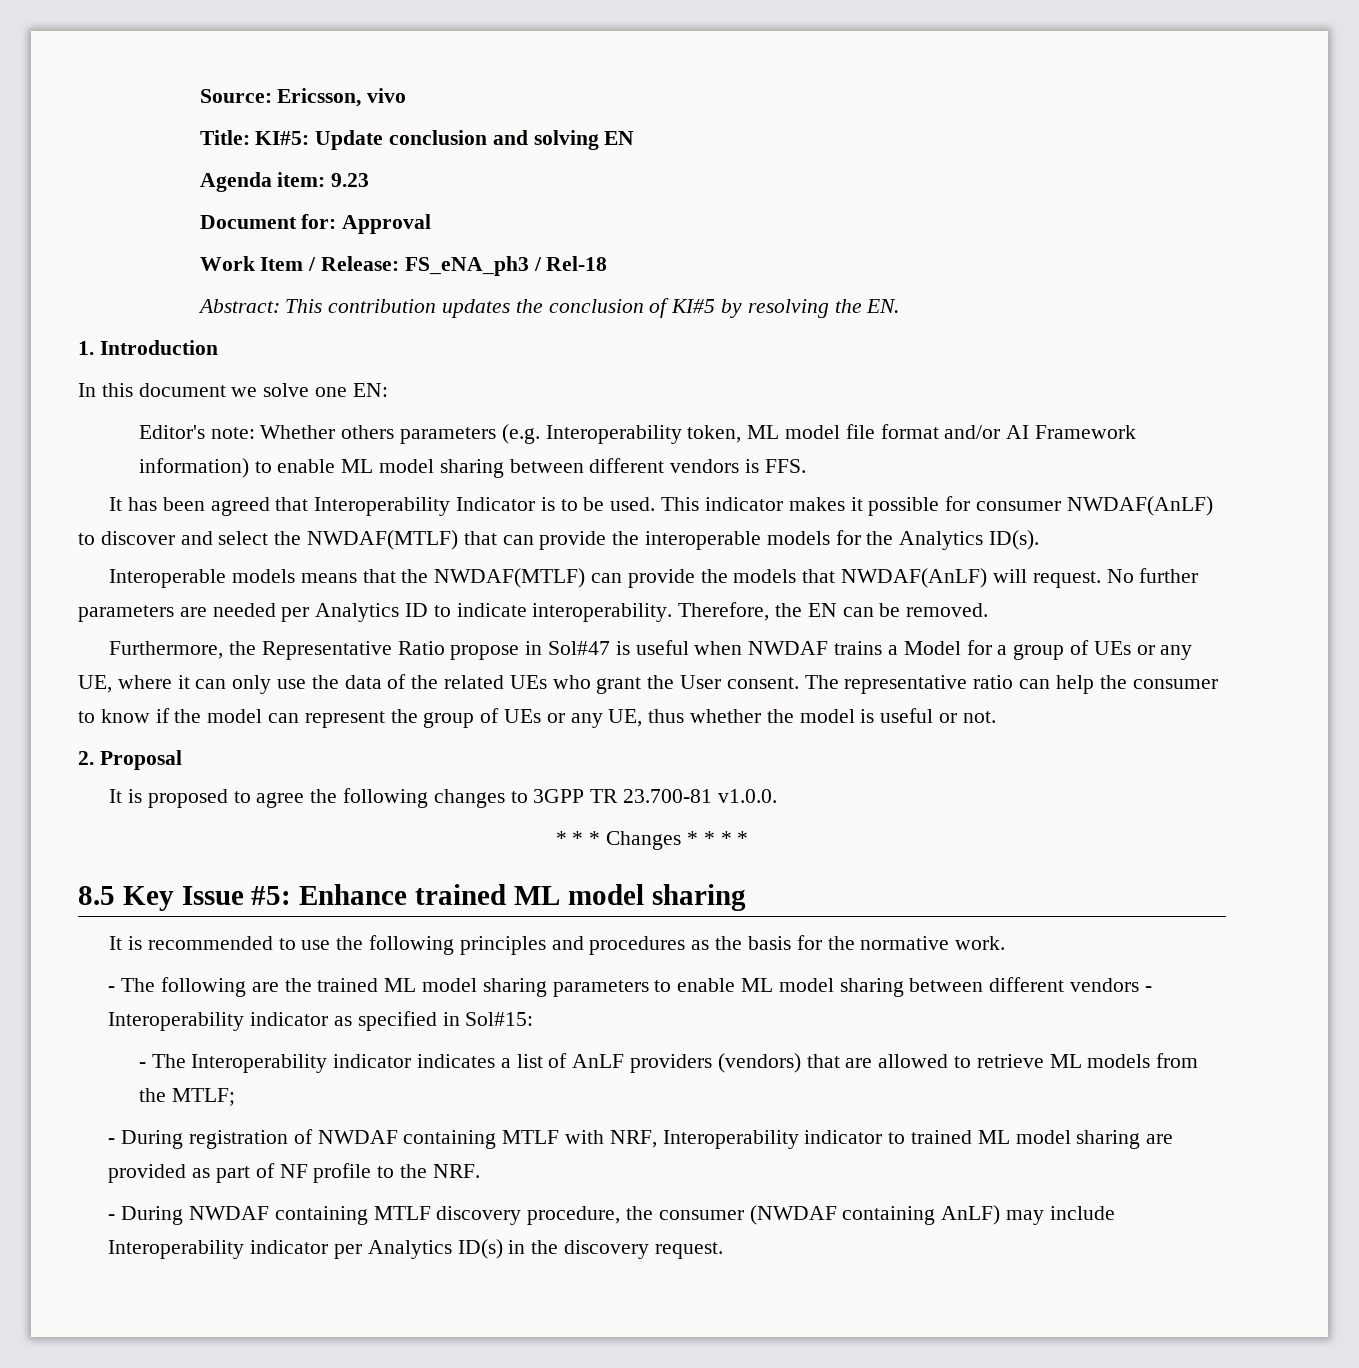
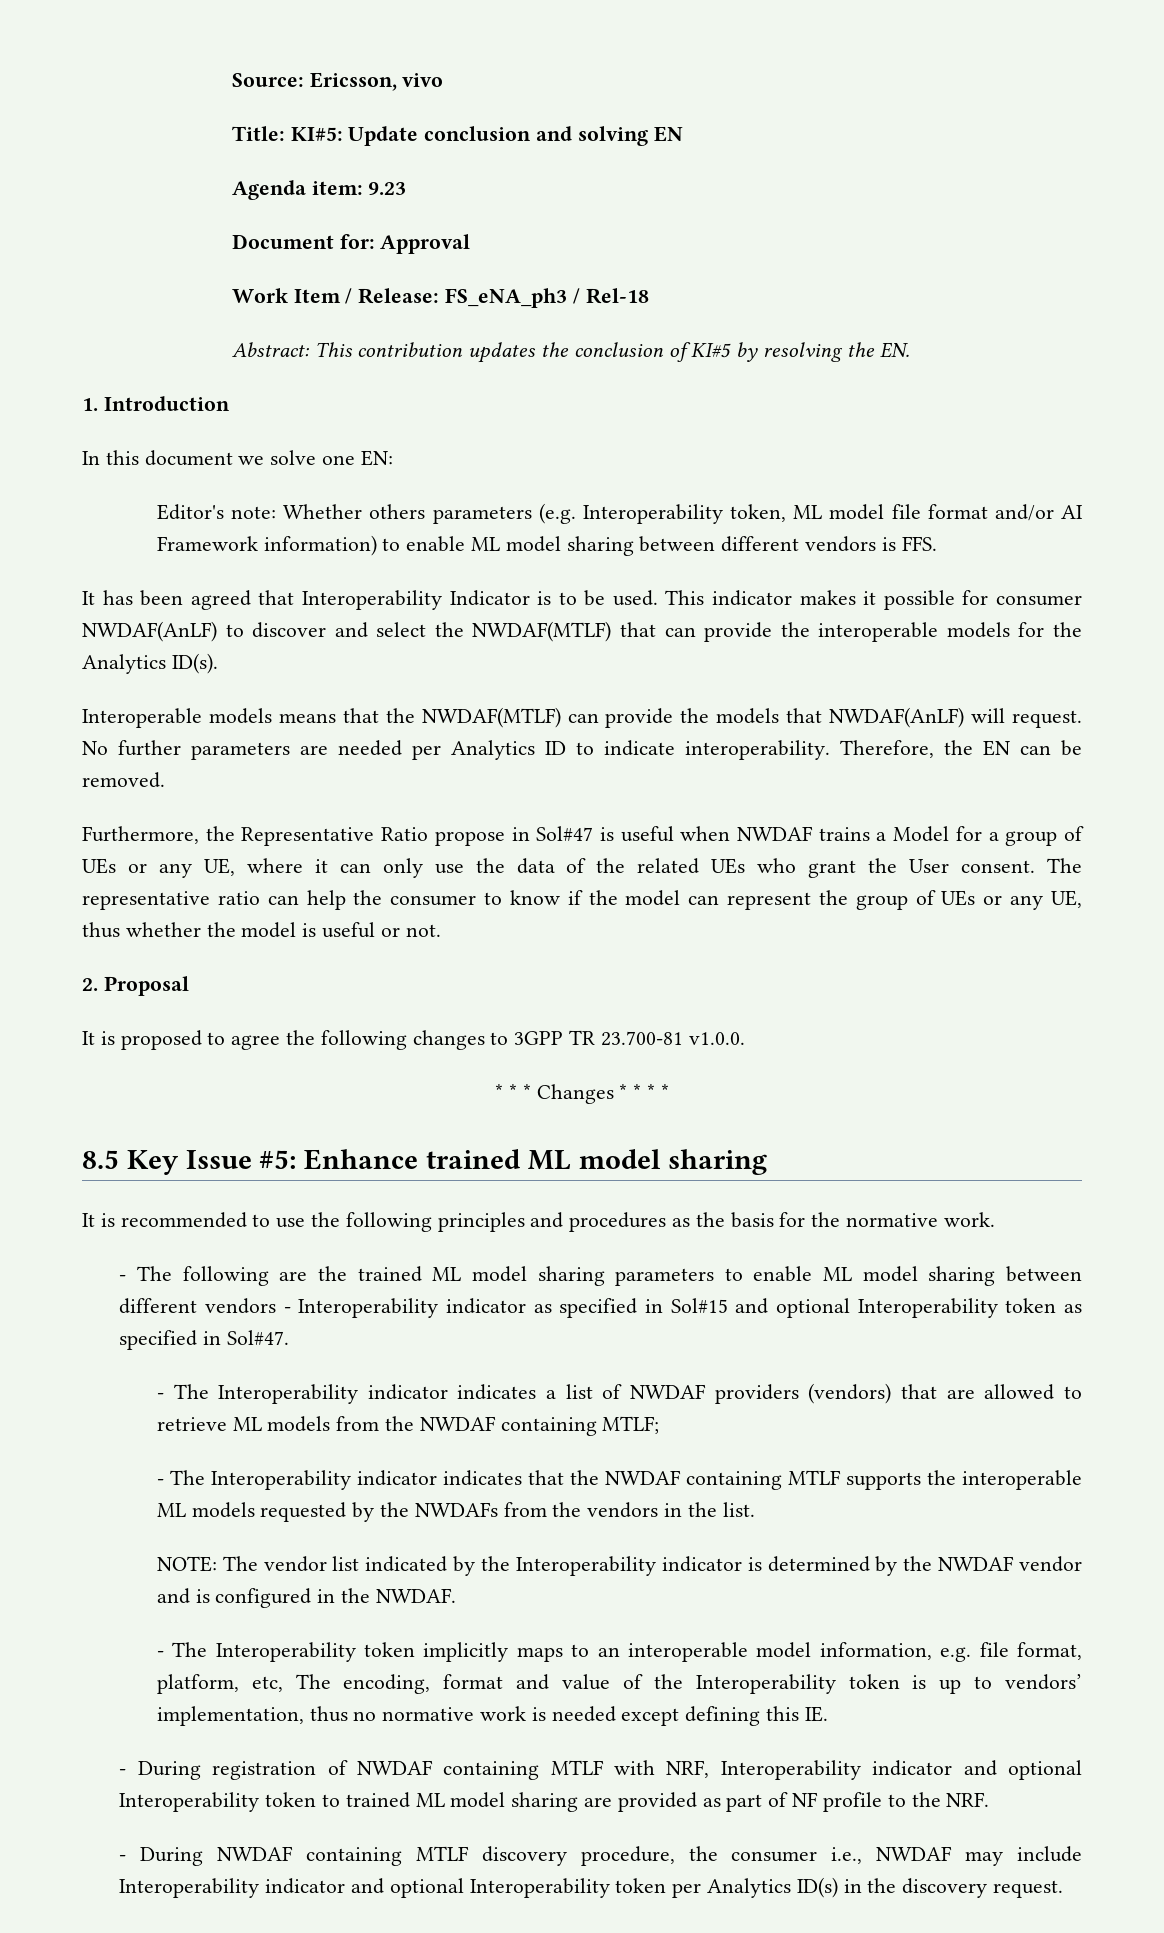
[465,1012,534,1026] Sol#15: -> [670,1298,1083,1318] [119,1330,290,1350] Sol#15 and optional Interoperability token as specified in Sol#47.
[572,1054,625,1068] AnLF -> [630,1384,707,1399] NWDAF
(166, 1095) none -> [419,1416,597,1436] NWDAF containing
(235, 1097) none -> [156,1470,1082,1490] [156,1502,755,1522] [156,1556,1082,1576] [156,1588,456,1608] [156,1642,1082,1662] [156,1674,1082,1694] [156,1706,828,1726] // - The Interoperability indicator indicates that the NWDAF containing MTLF supports the interoperable ML models requested by the NWDAFs from the vendors in the list. // NOTE: The vendor list indicated by the Interoperability indicator is determined by the NWDAF vendor and is configured in the NWDAF. // - The Interoperability token implicitly maps to an interoperable model information, e.g. file format, platform, etc, The encoding, format and value of the Interoperability token is up to vendors’ implementation, thus no normative work is needed except defining this IE.
(883, 1137) none -> [963,1760,1082,1780] [119,1792,317,1812] and optional Interoperability token
[749,1205,1001,1225] (NWDAF containing AnLF) -> [831,1846,953,1864] i.e., NWDAF
(329, 1247) none -> [351,1878,667,1898] and optional Interoperability token

